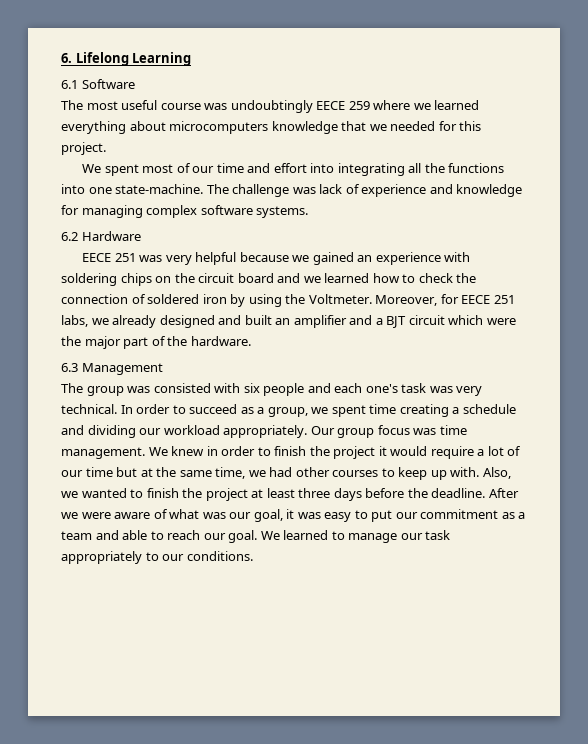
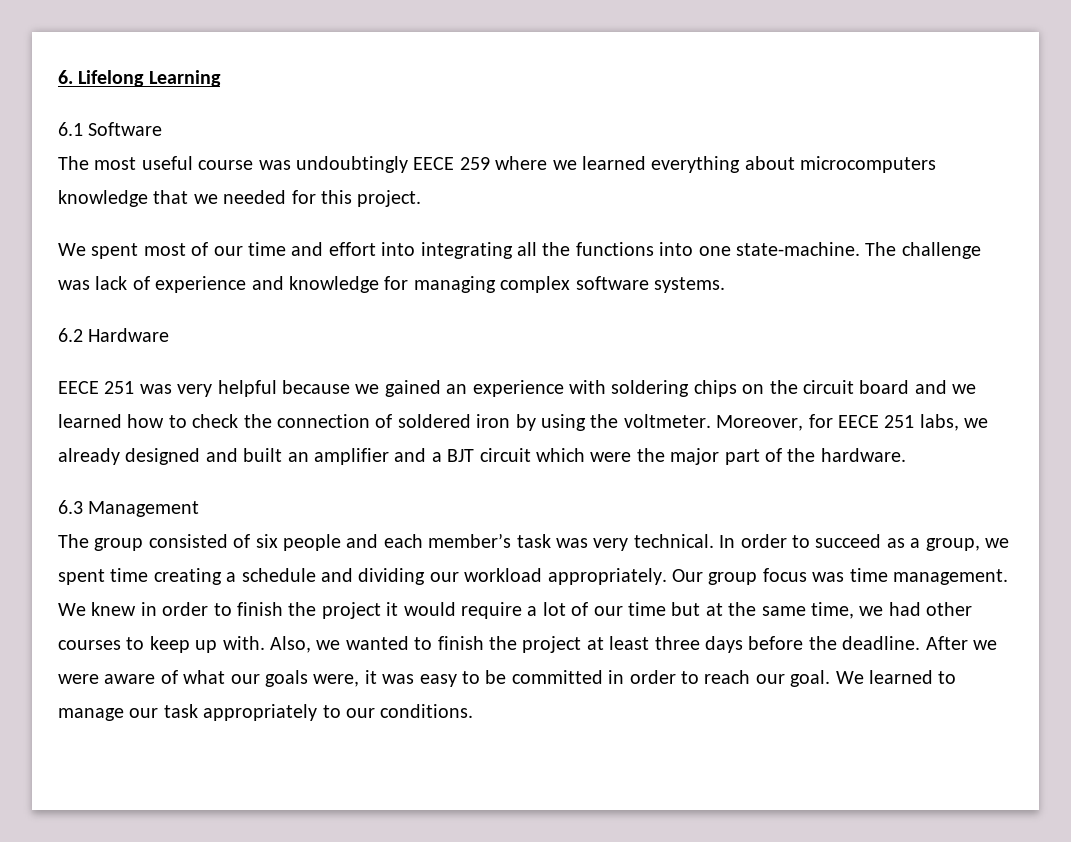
[308,294,372,304] Voltmeter. -> [623,414,711,428] voltmeter.
[127,383,241,393] was consisted with -> [148,534,251,548] consisted of
[365,384,398,393] one's -> [428,533,512,548] member’s
[202,509,283,522] was our goal, -> [230,670,360,687] our goals were,
[371,509,526,522] [61,530,148,540] put our commitment as a team and able -> [485,670,676,684] be committed in order

